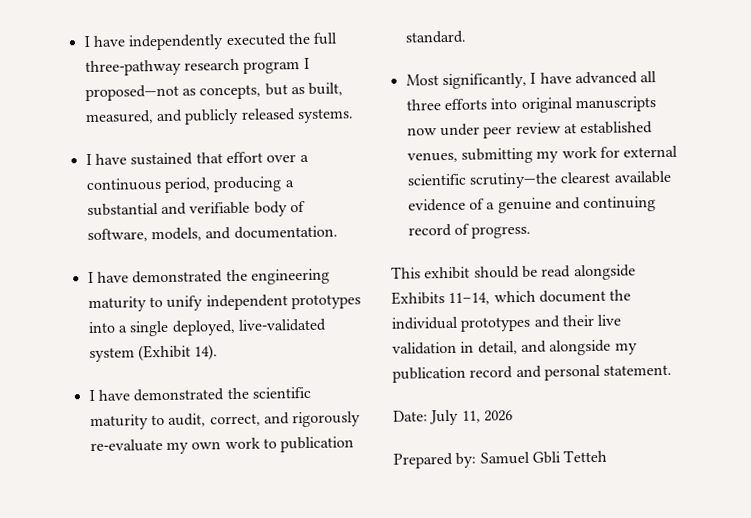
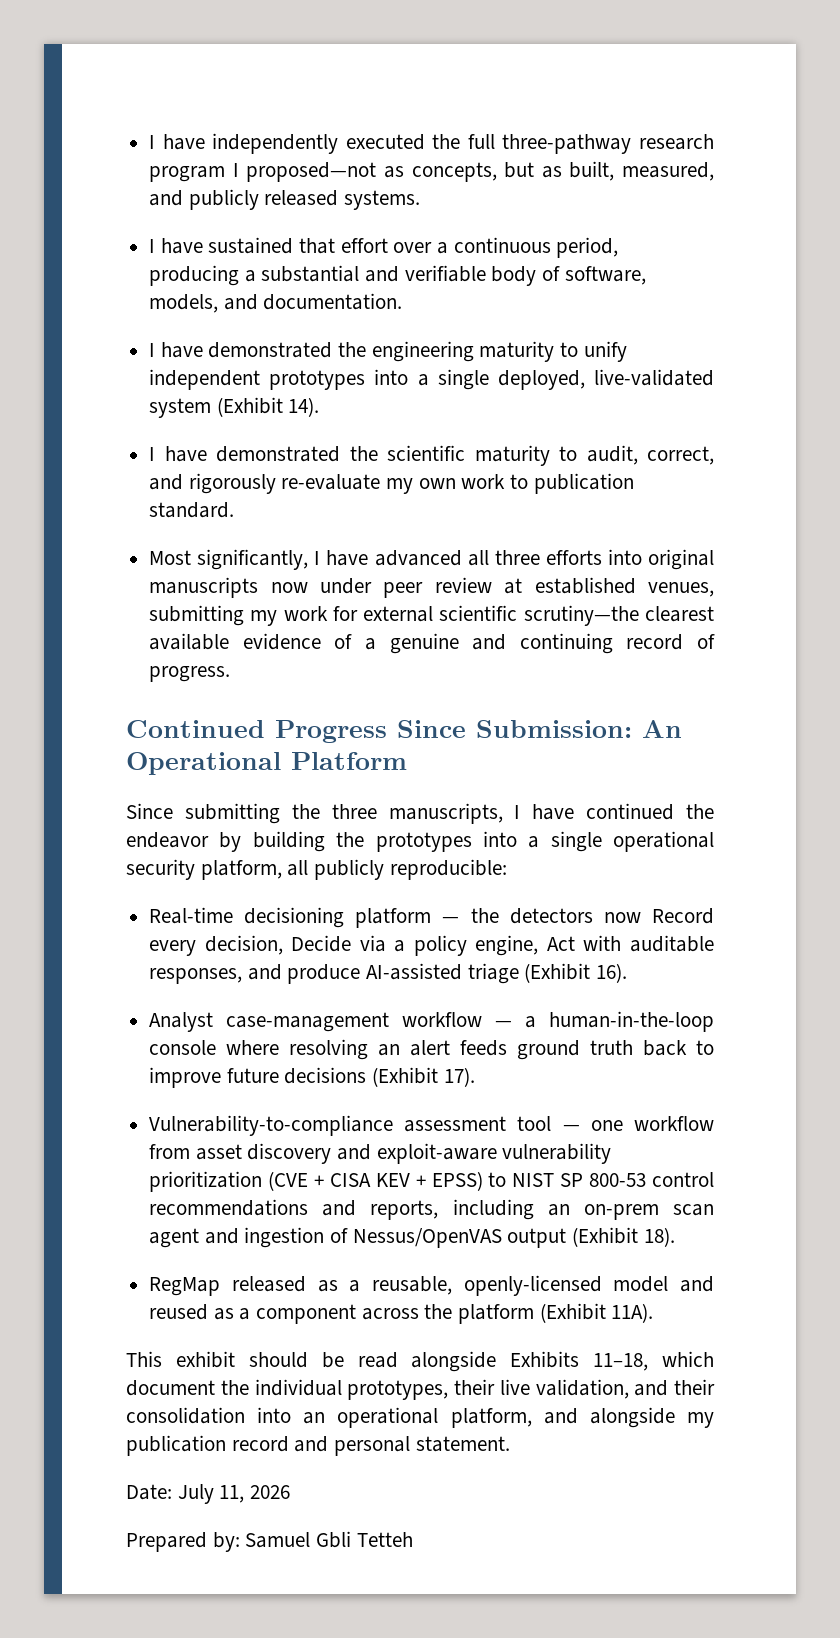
(532, 232) none -> [126,720,682,743] [126,752,407,775] [126,803,714,824] [126,831,714,852] [126,859,507,880] [149,907,714,928] [149,935,714,956] [149,963,628,984] [149,1011,714,1032] [149,1039,714,1060] [149,1067,475,1088] [149,1115,714,1136] [149,1143,612,1164] [149,1171,714,1192] [149,1199,714,1220] [149,1227,675,1248] [149,1275,714,1296] [149,1303,654,1324] // Continued Progress Since Submission: An Operational Platform // Since submitting the three manuscripts, I have continued the endeavor by building the prototypes into a single operational security platform, all publicly reproducible: // Real-time decisioning platform — the detectors now Record every decision, Decide via a policy engine, Act with auditable responses, and produce AI-assisted triage (Exhibit 16). // Analyst case-management workflow — a human-in-the-loop console where resolving an alert feeds ground truth back to improve future decisions (Exhibit 17). // Vulnerability-to-compliance assessment tool — one workflow from asset discovery and exploit-aware vulnerability prioritization (CVE + CISA KEV + EPSS) to NIST SP 800-53 control recommendations and reports, including an on-prem scan agent and ingestion of Nessus/OpenVAS output (Exhibit 18). // RegMap released as a reusable, openly-licensed model and reused as a component across the platform (Exhibit 11A).
[448,292,491,305] 11–14, -> [593,1353,649,1371] 11–18,
[460,314,622,332] [392,341,518,355] prototypes and their live validation in detail, -> [347,1379,715,1400] [126,1407,532,1428] prototypes, their live validation, and their consolidation into an operational platform,

